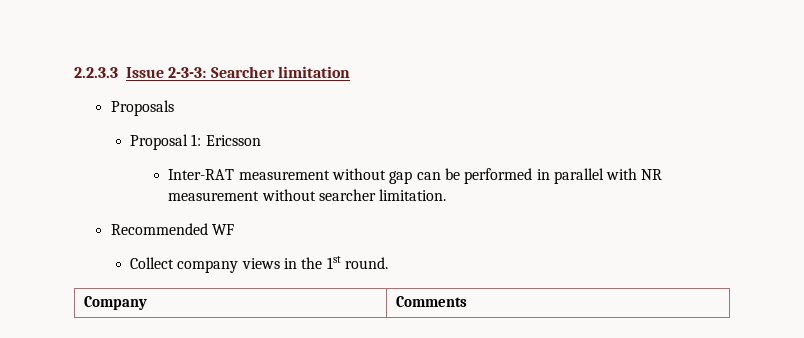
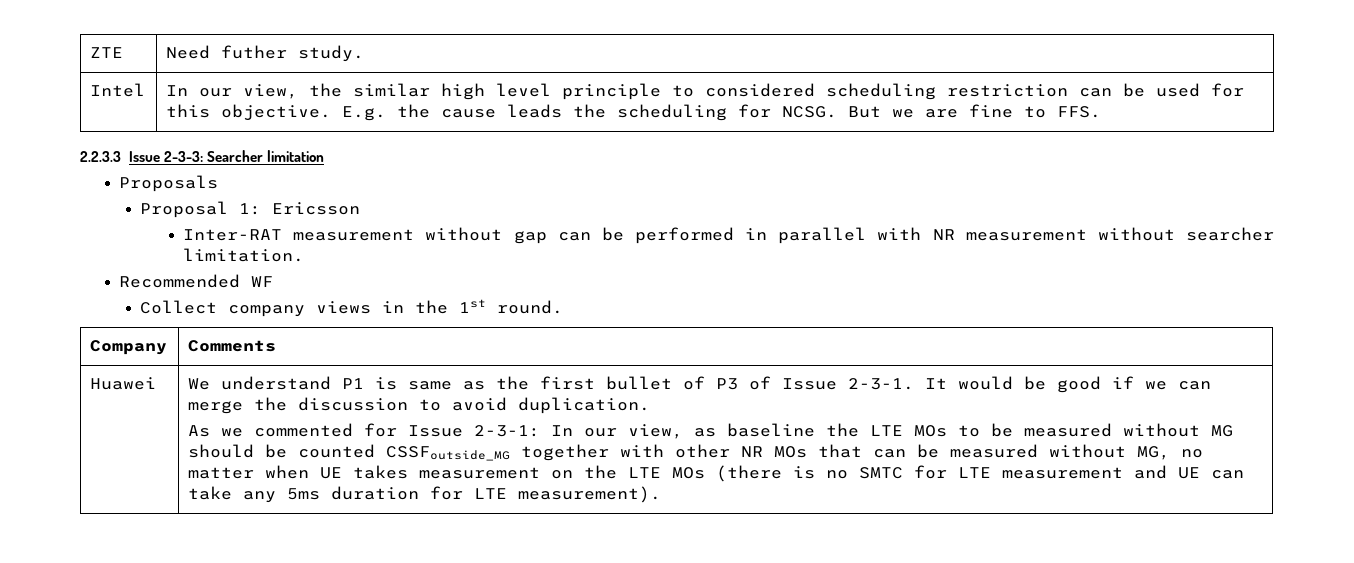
(74, 72) none -> [90,47,124,58] [166,45,365,62] [90,83,146,97] [166,83,1245,100] [166,104,1102,121] ZTE | Need futher study. // Intel | In our view, the similar high level principle to considered scheduling restriction can be used for this objective. E.g. the cause leads the scheduling for NCSG. But we are fine to FFS. //
(467, 301) none -> [90,377,157,390] [188,376,1212,393] [188,397,651,414] [188,423,1234,439] [188,444,1204,461] [188,465,1245,482] [188,486,662,503] // Huawei | We understand P1 is same as the first bullet of P3 of Issue 2-3-1. It would be good if we can merge the discussion to avoid duplication. // As we commented for Issue 2-3-1: In our view, as baseline the LTE MOs to be measured without MG should be counted CSSFoutside_MG together with other NR MOs that can be measured without MG, no matter when UE takes measurement on the LTE MOs (there is no SMTC for LTE measurement and UE can take any 5ms duration for LTE measurement).

